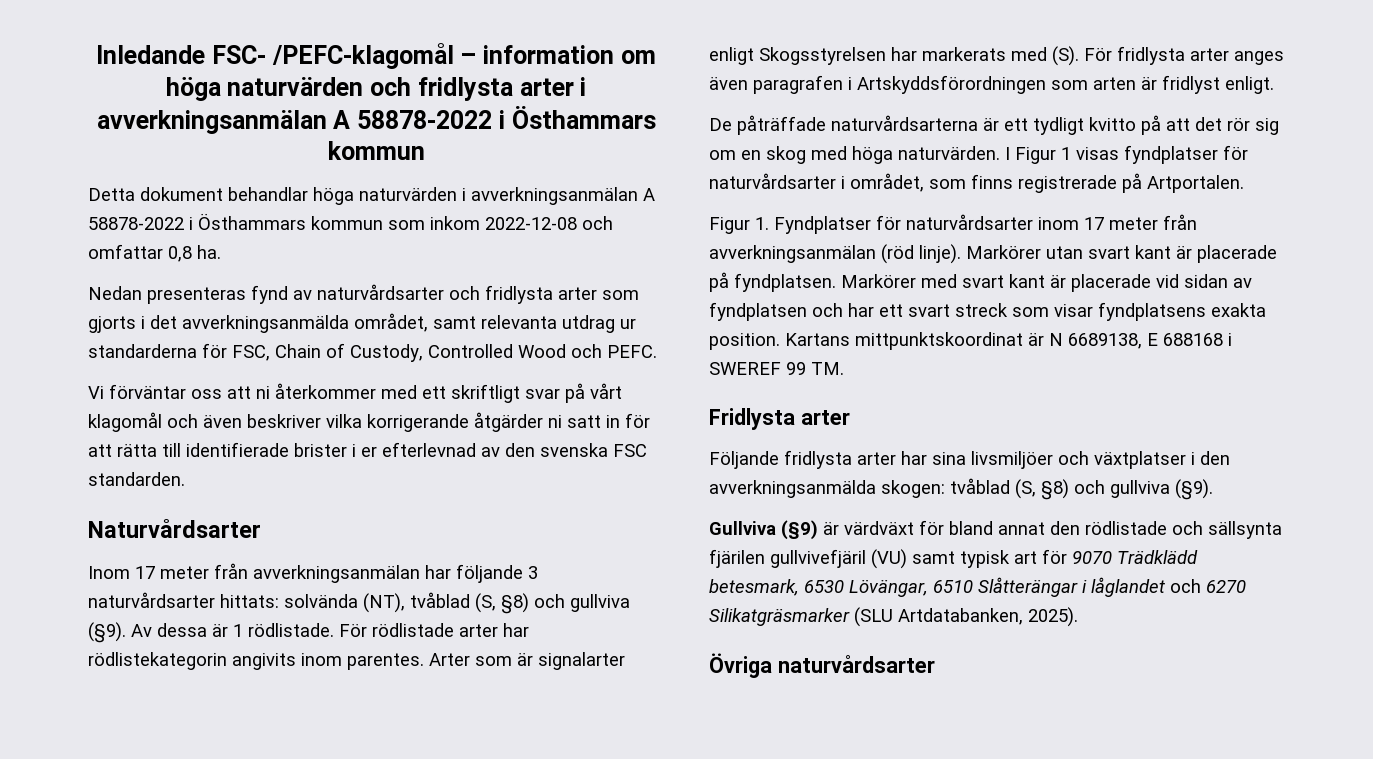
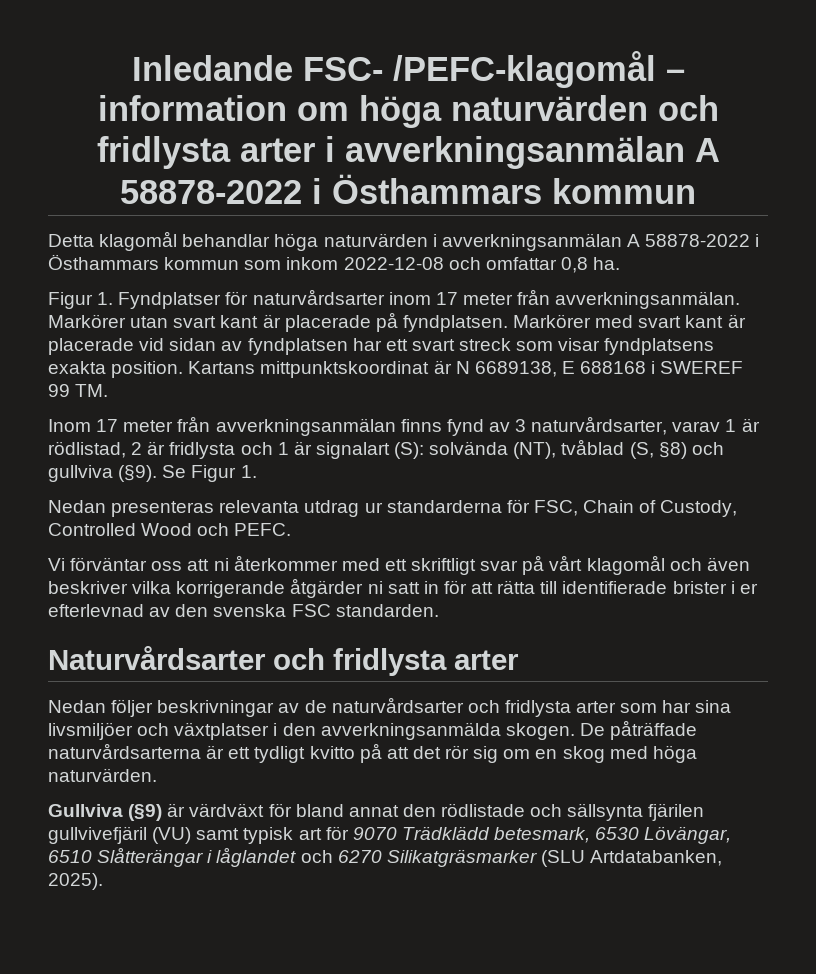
[140,187,223,201] dokument -> [99,231,178,251] klagomål
[88,284,639,304] [88,313,476,333] Nedan presenteras fynd av naturvårdsarter och fridlysta arter som gjorts i det avverkningsanmälda området, samt -> [48,289,741,309] [48,312,746,332] [48,338,715,355] [48,360,744,378] [48,384,109,397] [48,416,760,436] [48,439,724,459] [48,465,257,482] [48,500,215,517] Figur 1. Fyndplatser för naturvårdsarter inom 17 meter från avverkningsanmälan. Markörer utan svart kant är placerade på fyndplatsen. Markörer med svart kant är placerade vid sidan av fyndplatsen har ett svart streck som visar fyndplatsens exakta position. Kartans mittpunktskoordinat är N 6689138, E 688168 i SWEREF 99 TM. // Inom 17 meter från avverkningsanmälan finns fynd av 3 naturvårdsarter, varav 1 är rödlistad, 2 är fridlysta och 1 är signalart (S): solvända (NT), tvåblad (S, §8) och gullviva (§9). Se Figur 1. // Nedan presenteras
[88,563,538,583] [88,592,630,614] [88,622,529,643] [88,652,625,670] [709,46,1284,66] [709,75,1274,94] // Inom 17 meter från avverkningsanmälan har följande 3 naturvårdsarter hittats: solvända (NT), tvåblad (S, §8) och gullviva (§9). Av dessa är 1 rödlistade. För rödlistade arter har rödlistekategorin angivits inom parentes. Arter som är signalarter enligt Skogsstyrelsen har markerats med (S). För fridlysta arter anges även paragrafen i Artskyddsförordningen som arten är fridlyst enligt. // -> [273,648,519,676] [48,697,732,717] [48,722,575,740] och fridlysta arter // Nedan följer beskrivningar av de naturvårdsarter och fridlysta arter som har sina livsmiljöer och växtplatser i den avverkningsanmälda skogen.
[1005,145,1248,164] [709,173,1244,193] [709,214,1197,234] [709,244,1277,264] [709,272,1252,292] [709,302,1266,321] [709,332,1232,350] [709,362,844,375] [709,408,850,430] [709,450,1230,469] [709,478,1213,500] I Figur 1 visas fyndplatser för naturvårdsarter i området, som finns registrerade på Artportalen. // Figur 1. Fyndplatser för naturvårdsarter inom 17 meter från avverkningsanmälan (röd linje). Markörer utan svart kant är placerade på fyndplatsen. Markörer med svart kant är placerade vid sidan av fyndplatsen och har ett svart streck som visar fyndplatsens exakta position. Kartans mittpunktskoordinat är N 6689138, E 688168 i SWEREF 99 TM. // Fridlysta arter // Följande fridlysta arter har sina livsmiljöer och växtplatser i den avverkningsanmälda skogen: tvåblad (S, §8) och gullviva (§9). -> (157, 775) none
[709,653,935,678] // Övriga naturvårdsarter -> (103, 881) none

